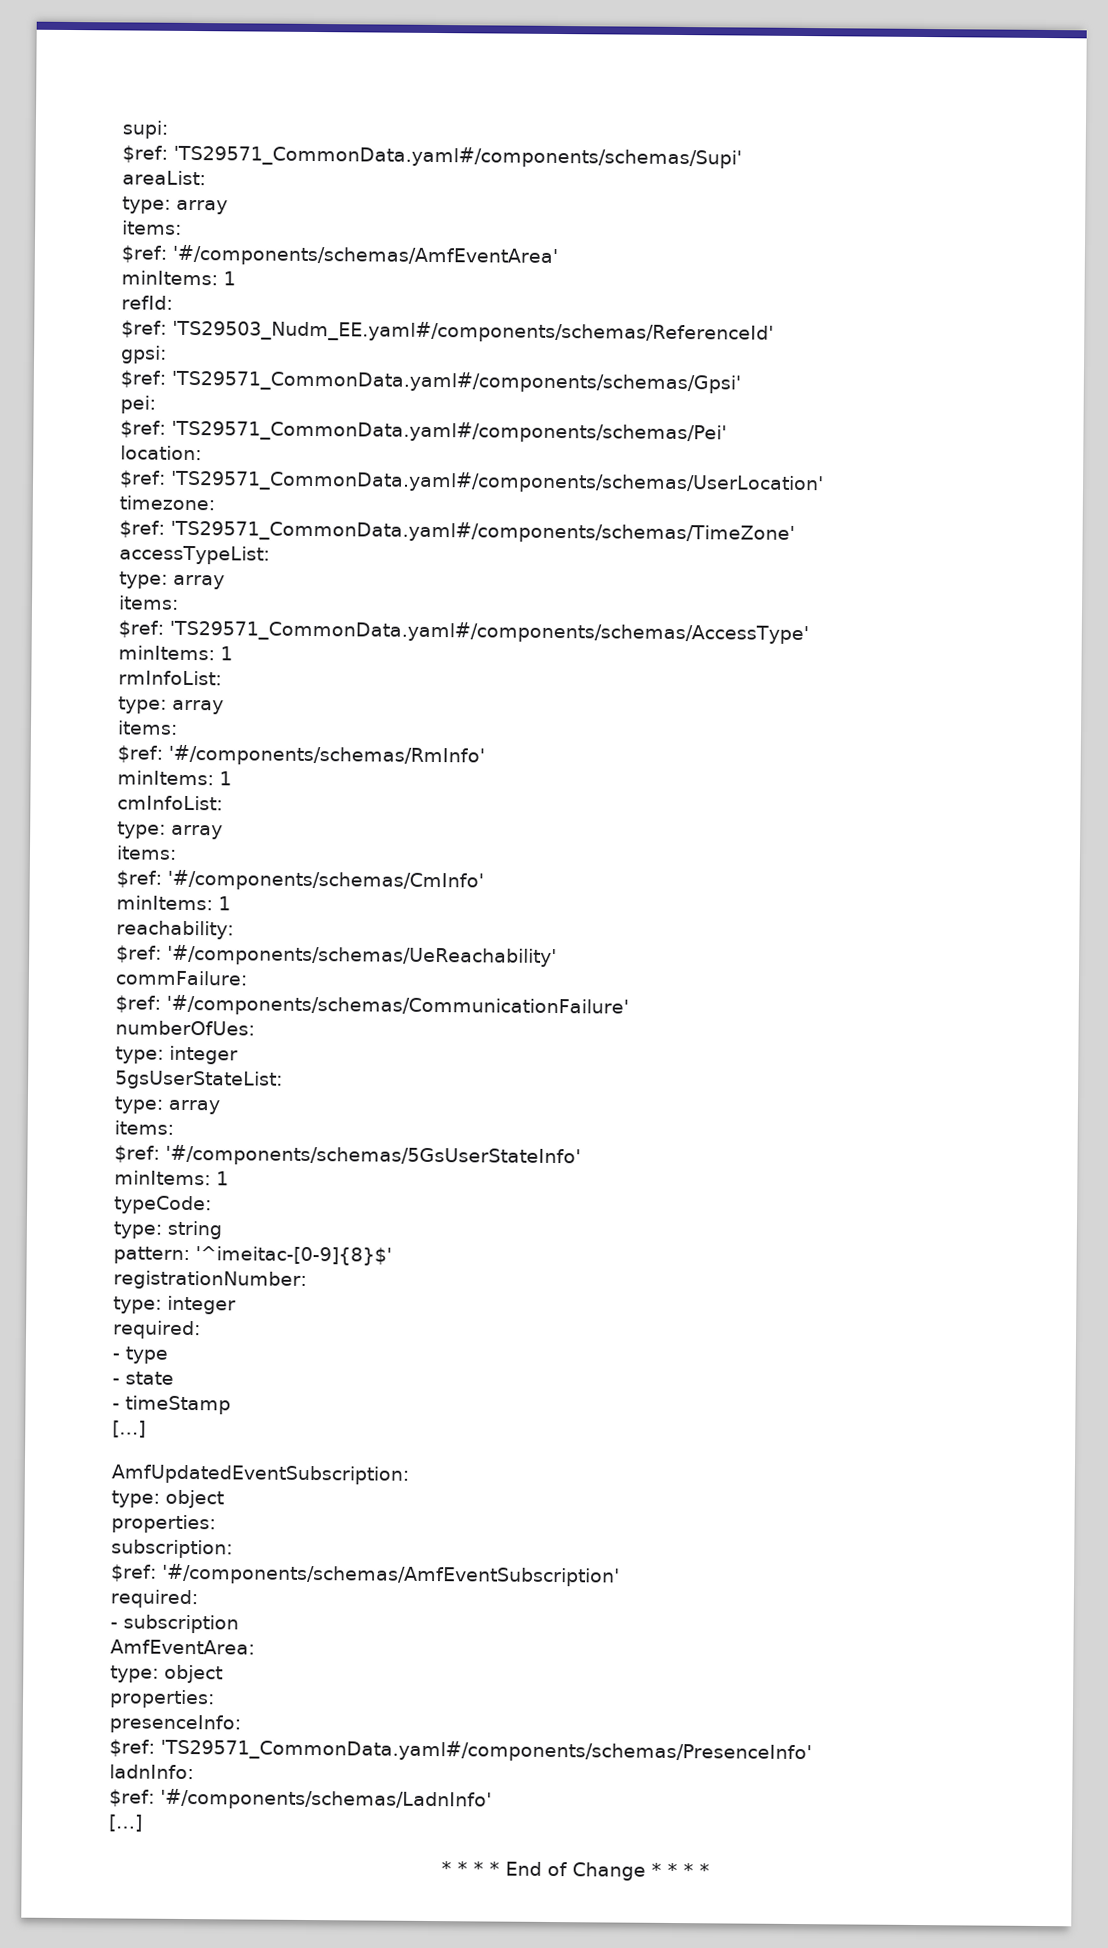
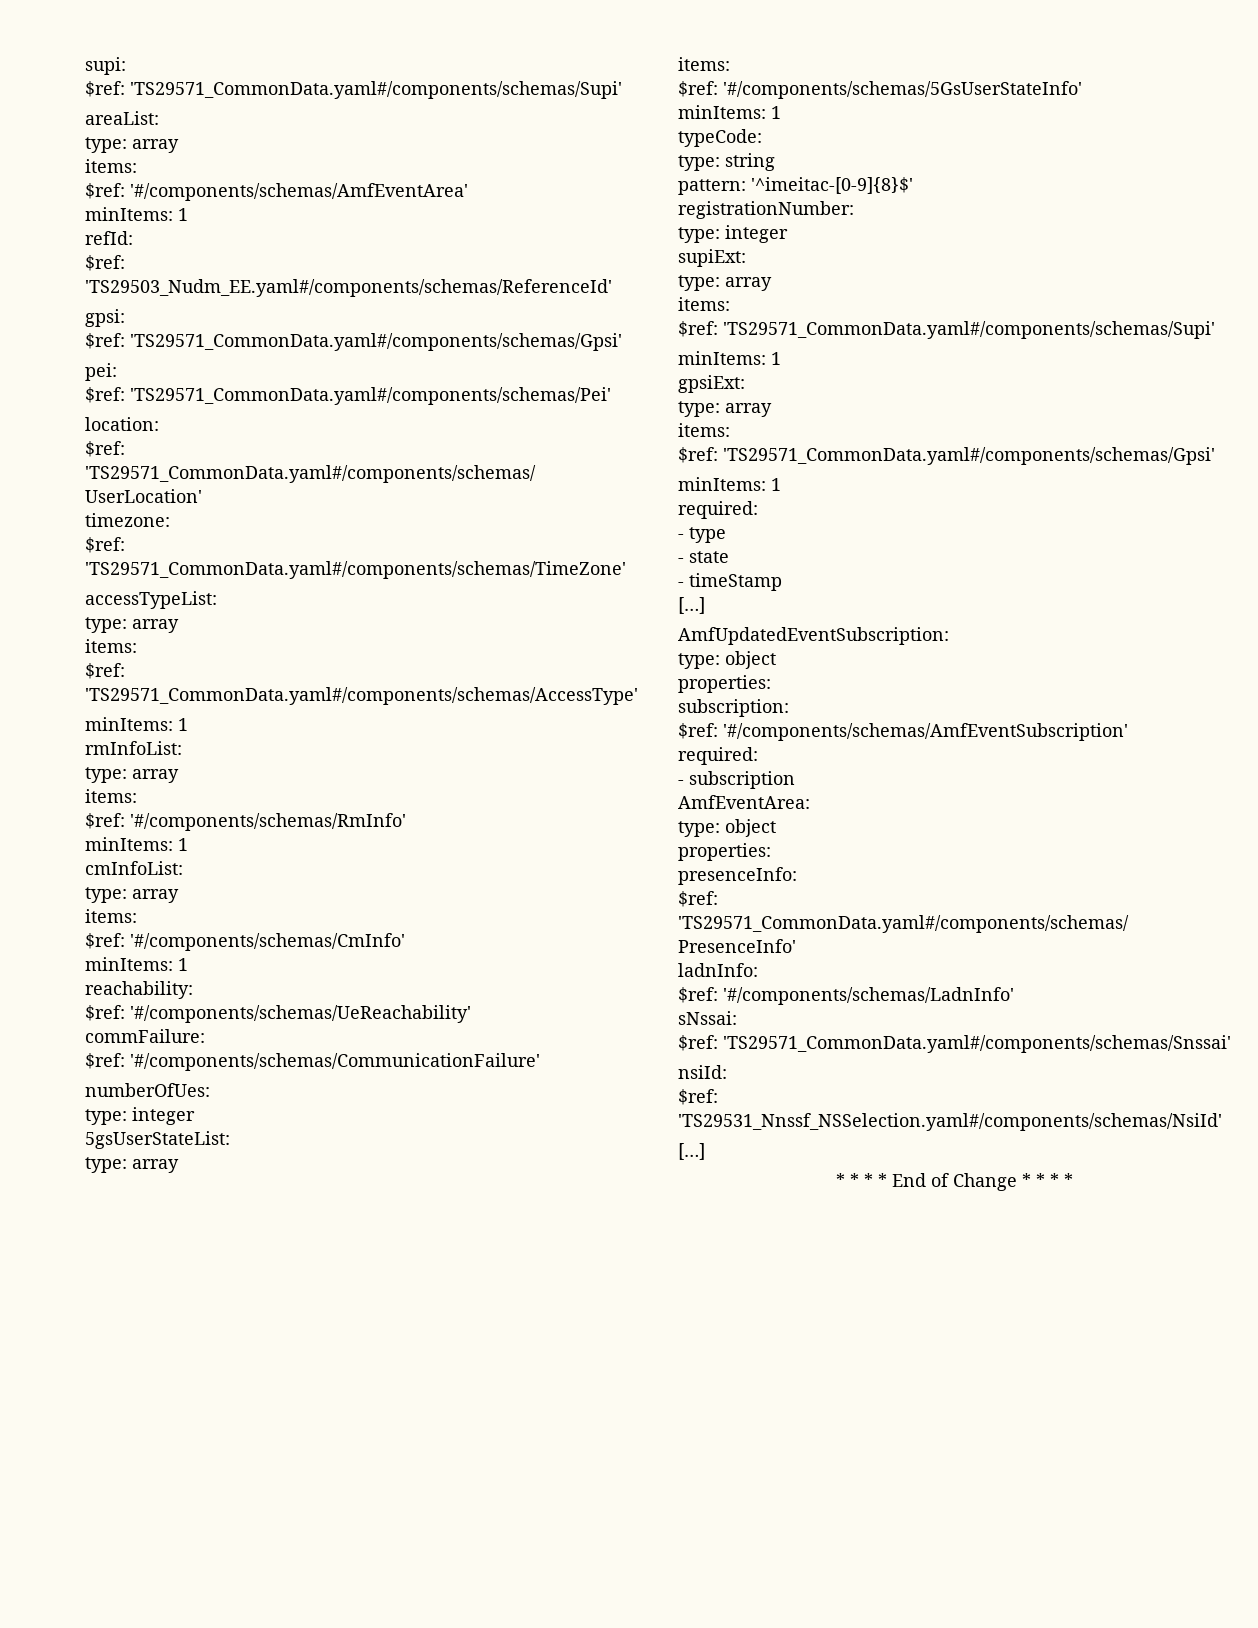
(236, 1305) none -> [678,249,746,267] [678,275,772,291] [678,297,730,311] [678,321,1215,339] [678,351,781,365] [678,375,745,393] [678,401,772,417] [678,423,730,437] [678,447,1215,465] [678,477,781,491] // supiExt: // type: array // items: // $ref: 'TS29571_CommonData.yaml#/components/schemas/Supi' // minItems: 1 // gpsiExt: // type: array // items: // $ref: 'TS29571_CommonData.yaml#/components/schemas/Gpsi' // minItems: 1
(492, 1799) none -> [678,1011,737,1025] [678,1035,1231,1053] [678,1065,727,1079] [678,1089,718,1105] [678,1113,1222,1131] // sNssai: // $ref: 'TS29571_CommonData.yaml#/components/schemas/Snssai' // nsiId: // $ref: 'TS29531_Nnssf_NSSelection.yaml#/components/schemas/NsiId'

